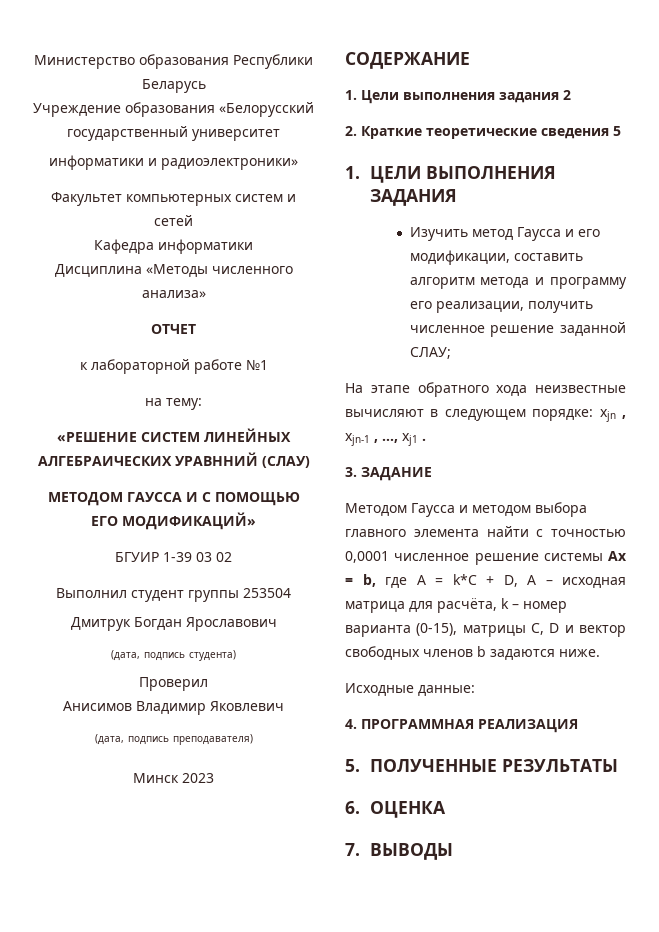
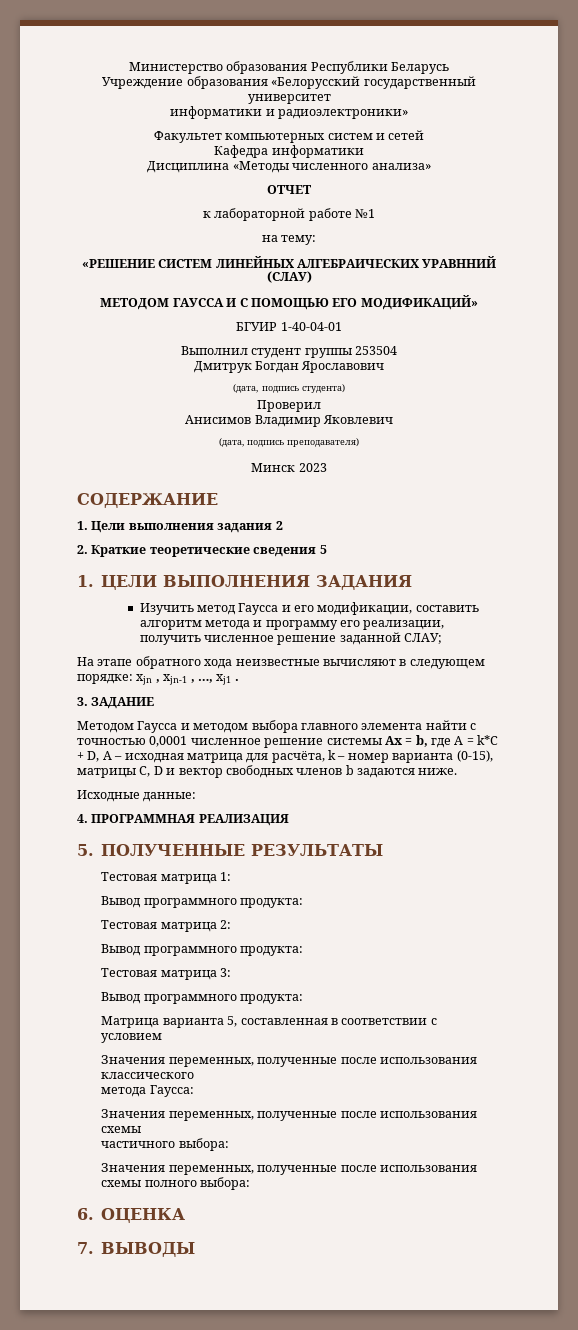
[163,552,232,562] 1-39 03 02 -> [280,322,342,331] 1-40-04-01
(618, 765) none -> [101,872,232,884] [101,896,304,908] [101,920,232,932] [101,944,304,956] [101,968,232,980] [101,992,304,1004] [101,1016,437,1028] [101,1033,163,1043] [101,1055,477,1067] [101,1072,195,1079] [101,1085,194,1097] [101,1109,477,1121] [101,1126,142,1133] [101,1138,229,1151] [101,1163,477,1175] [101,1177,251,1190] // Тестовая матрица 1: // Вывод программного продукта: // Тестовая матрица 2: // Вывод программного продукта: // Тестовая матрица 3: // Вывод программного продукта: // Матрица варианта 5, составленная в соответствии с условием // Значения переменных, полученные после использования классического // метода Гаусса: // Значения переменных, полученные после использования схемы // частичного выбора: // Значения переменных, полученные после использования схемы полного выбора:

